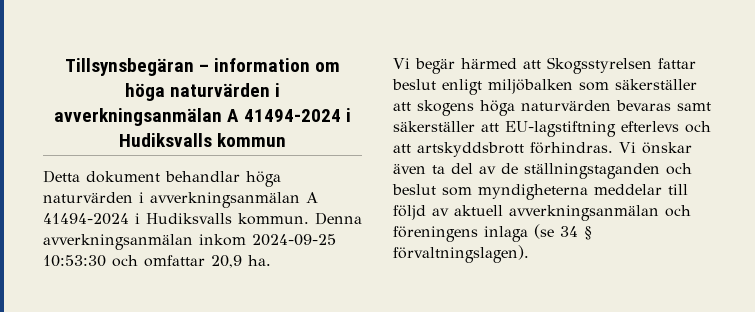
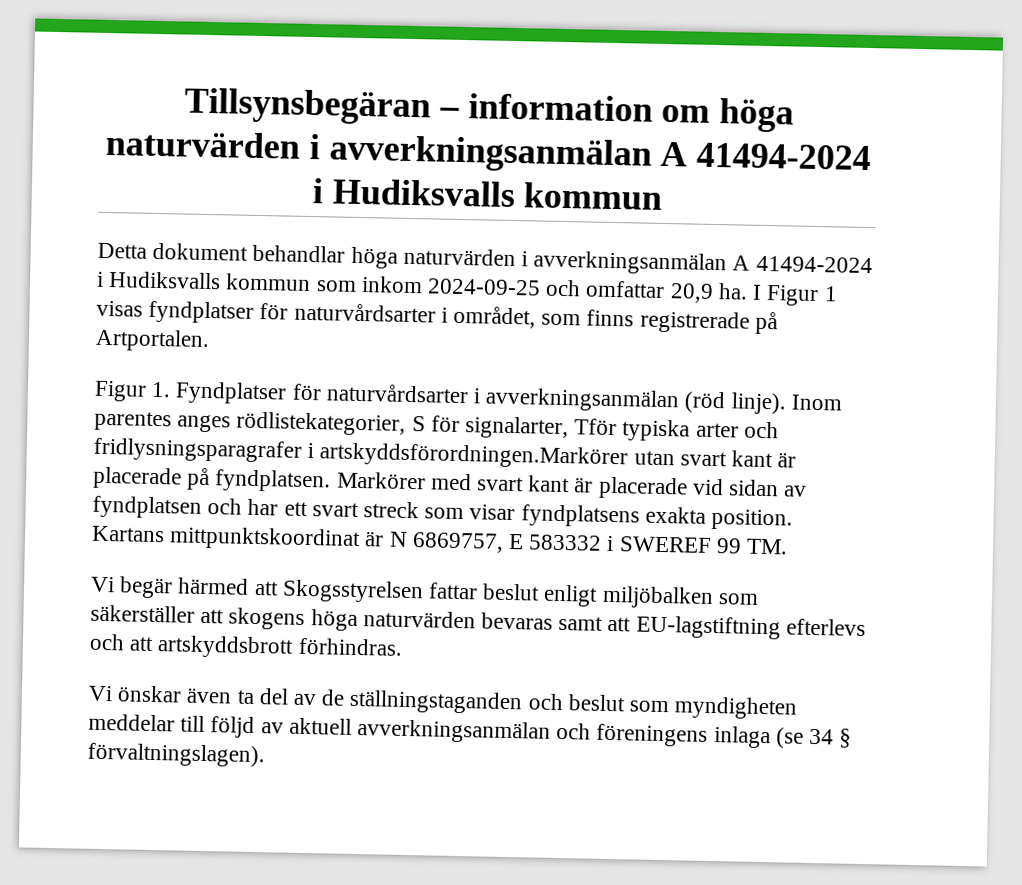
[238,212,362,225] [43,234,193,250] kommun. Denna avverkningsanmälan -> [225,273,357,292] kommun som
[43,255,106,267] 10:53:30 -> (542, 287) none
(271, 260) none -> [752,284,838,307] [96,300,778,335] [95,328,210,353] [94,380,842,415] [94,410,779,442] [93,437,797,470] [93,466,808,500] [92,495,794,531] [91,525,789,555] I Figur 1 visas fyndplatser för naturvårdsarter i området, som finns registrerade på Artportalen. // Figur 1. Fyndplatser för naturvårdsarter i avverkningsanmälan (röd linje). Inom parentes anges rödlistekategorier, S för signalarter, Tför typiska arter och fridlysningsparagrafer i artskyddsförordningen.Markörer utan svart kant är placerade på fyndplatsen. Markörer med svart kant är placerade vid sidan av fyndplatsen och har ett svart streck som visar fyndplatsens exakta position. Kartans mittpunktskoordinat är N 6869757, E 583332 i SWEREF 99 TM.
[393,121,475,132] säkerställer -> (604, 623) none
(613, 148) none -> (403, 646) //
[478,184,588,200] myndigheterna -> [674,696,799,720] myndigheten

